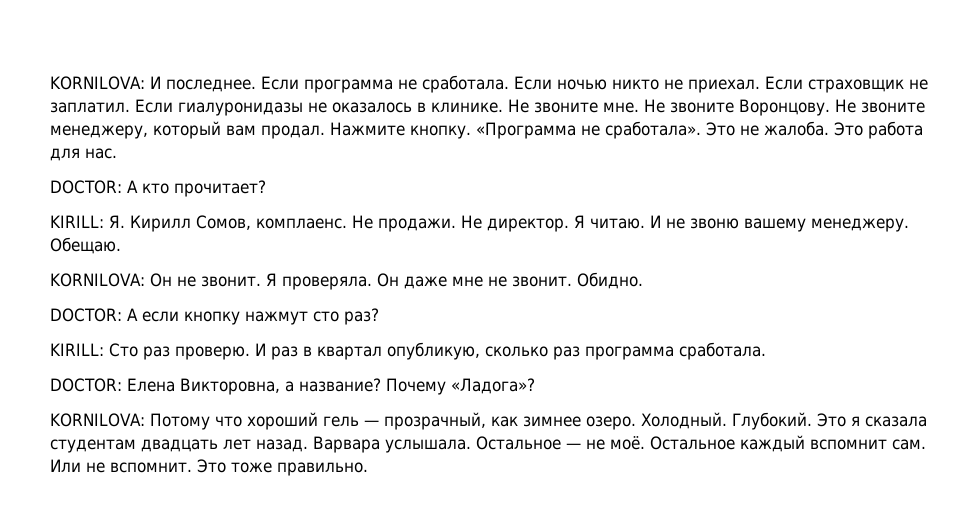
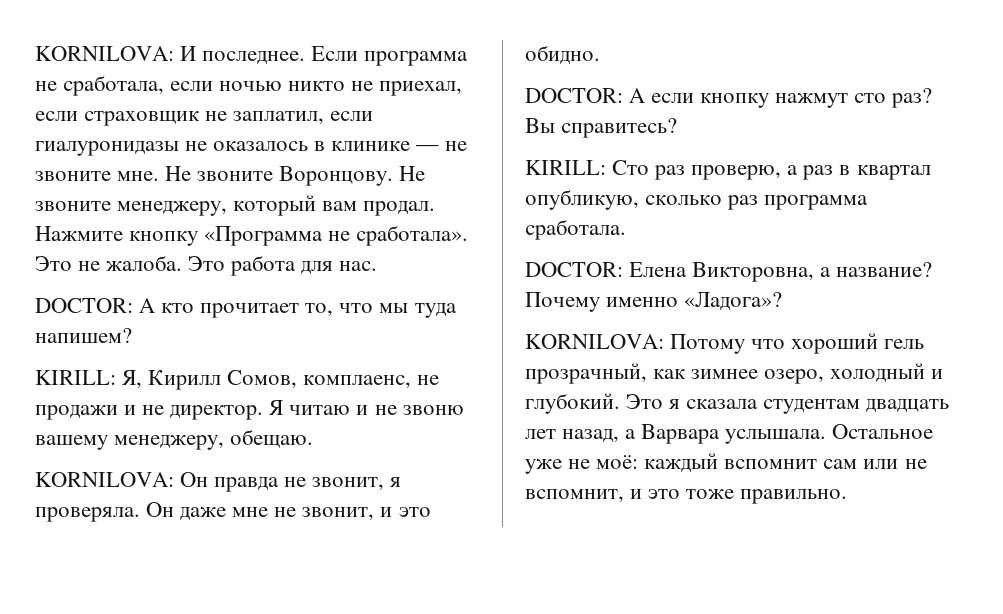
[421,75,552,93] сработала. Если -> [63,75,214,96] сработала, если
[687,76,928,93] [50,99,173,113] приехал. Если страховщик не заплатил. Если -> [379,81,463,96] [35,111,374,126] приехал, если страховщик не заплатил, если
[431,99,529,113] клинике. Не -> [331,141,468,151] клинике — не
[410,125,471,139] кнопку. -> [129,231,199,246] кнопку
[174,180,266,197] [50,215,125,228] прочитает? // KIRILL: Я. -> [200,303,457,318] [35,328,132,343] [35,370,143,389] прочитает то, что мы туда напишем? // KIRILL: Я,
[256,215,661,232] комплаенс. Не продажи. Не директор. Я читаю. И -> [303,375,440,389] [35,400,369,420] комплаенс, не продажи и не директор. Я читаю и
[811,218,909,232] [50,237,121,254] менеджеру. Обещаю. -> [114,429,314,450] менеджеру, обещаю.
[176,273,277,287] не звонит. Я -> [214,477,402,492] правда не звонит, я
[511,272,643,289] звонит. Обидно. -> [302,507,431,521] [525,45,600,65] звонит, и это обидно.
(379, 316) none -> [525,118,678,138] Вы справитесь?
[175,343,266,360] проверю. И -> [691,165,799,180] проверю, а
(446, 386) none -> [606,297,679,307] именно
[363,420,379,426] — -> (925, 344) none
[585,412,812,430] озеро. Холодный. Глубокий. -> [764,363,944,384] [525,393,620,414] озеро, холодный и глубокий.
[256,439,308,452] назад. -> [562,429,637,443] назад, а
[566,435,926,452] [50,459,226,473] — не моё. Остальное каждый вспомнит сам. Или не вспомнит. Это -> [525,453,927,474] [525,489,681,503] уже не моё: каждый вспомнит сам или не вспомнит, и это

